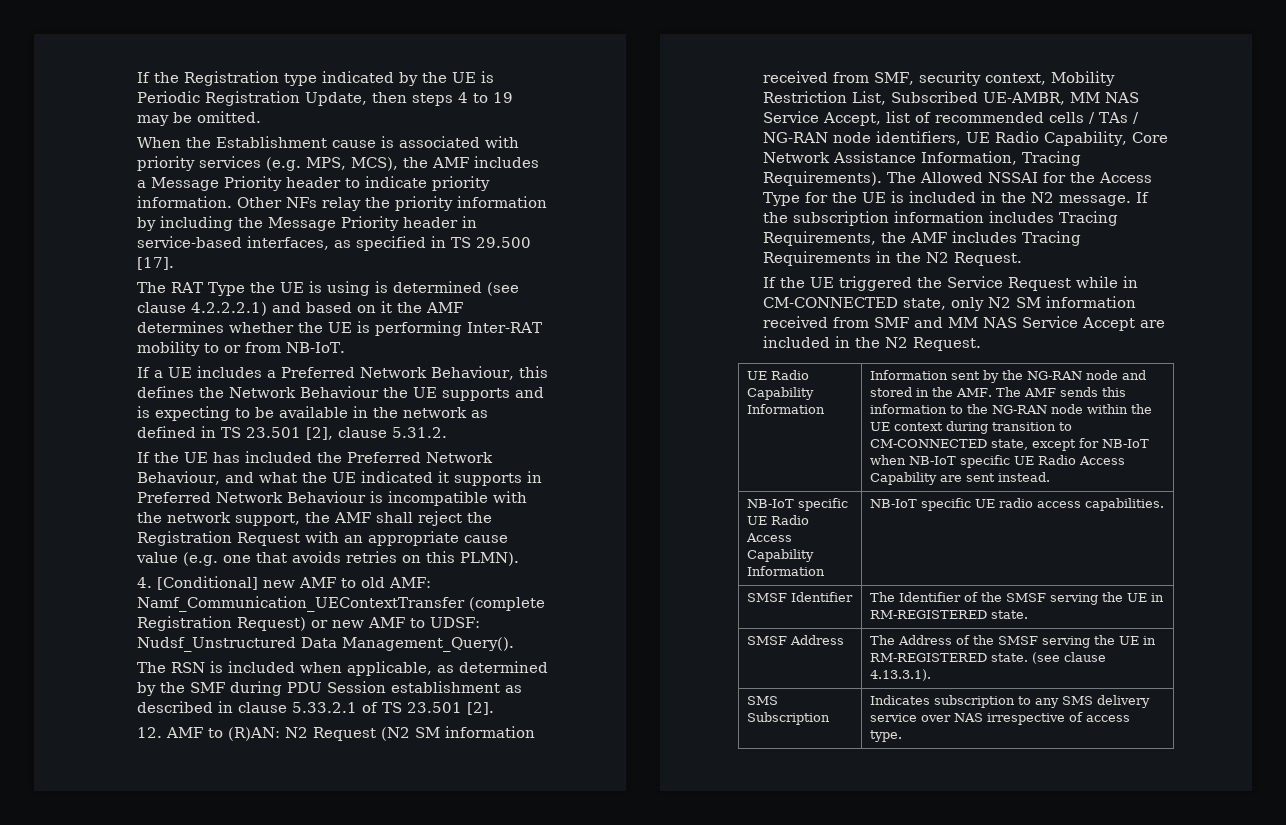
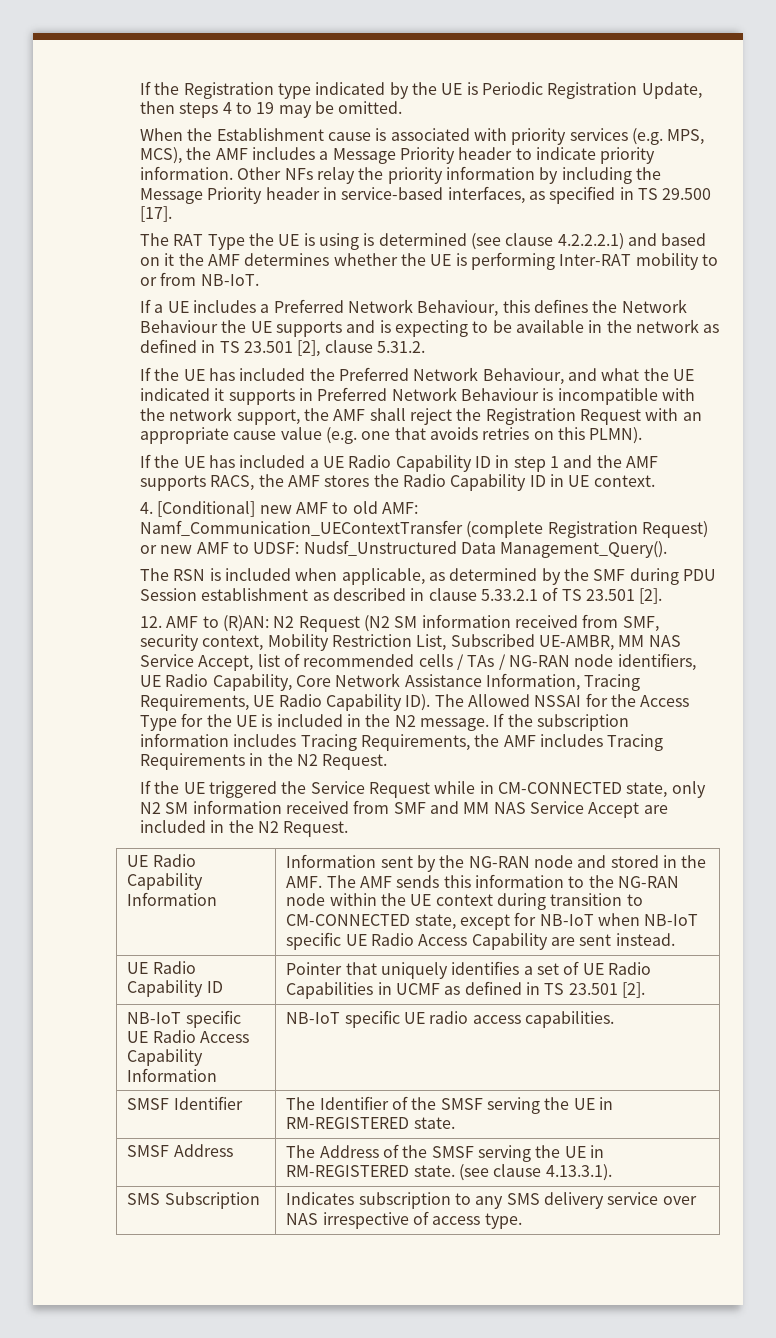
(519, 559) none -> [140,454,658,472] [140,474,655,491] // If the UE has included a UE Radio Capability ID in step 1 and the AMF supports RACS, the AMF stores the Radio Capability ID in UE context.
[762,171,882,186] Requirements). -> [140,694,431,711] Requirements, UE Radio Capability ID).
(1050, 477) none -> [127,961,196,974] [127,980,223,997] [286,961,652,979] [286,981,646,999] // UE Radio Capability ID | Pointer that uniquely identifies a set of UE Radio Capabilities in UCMF as defined in TS 23.501 [2].

